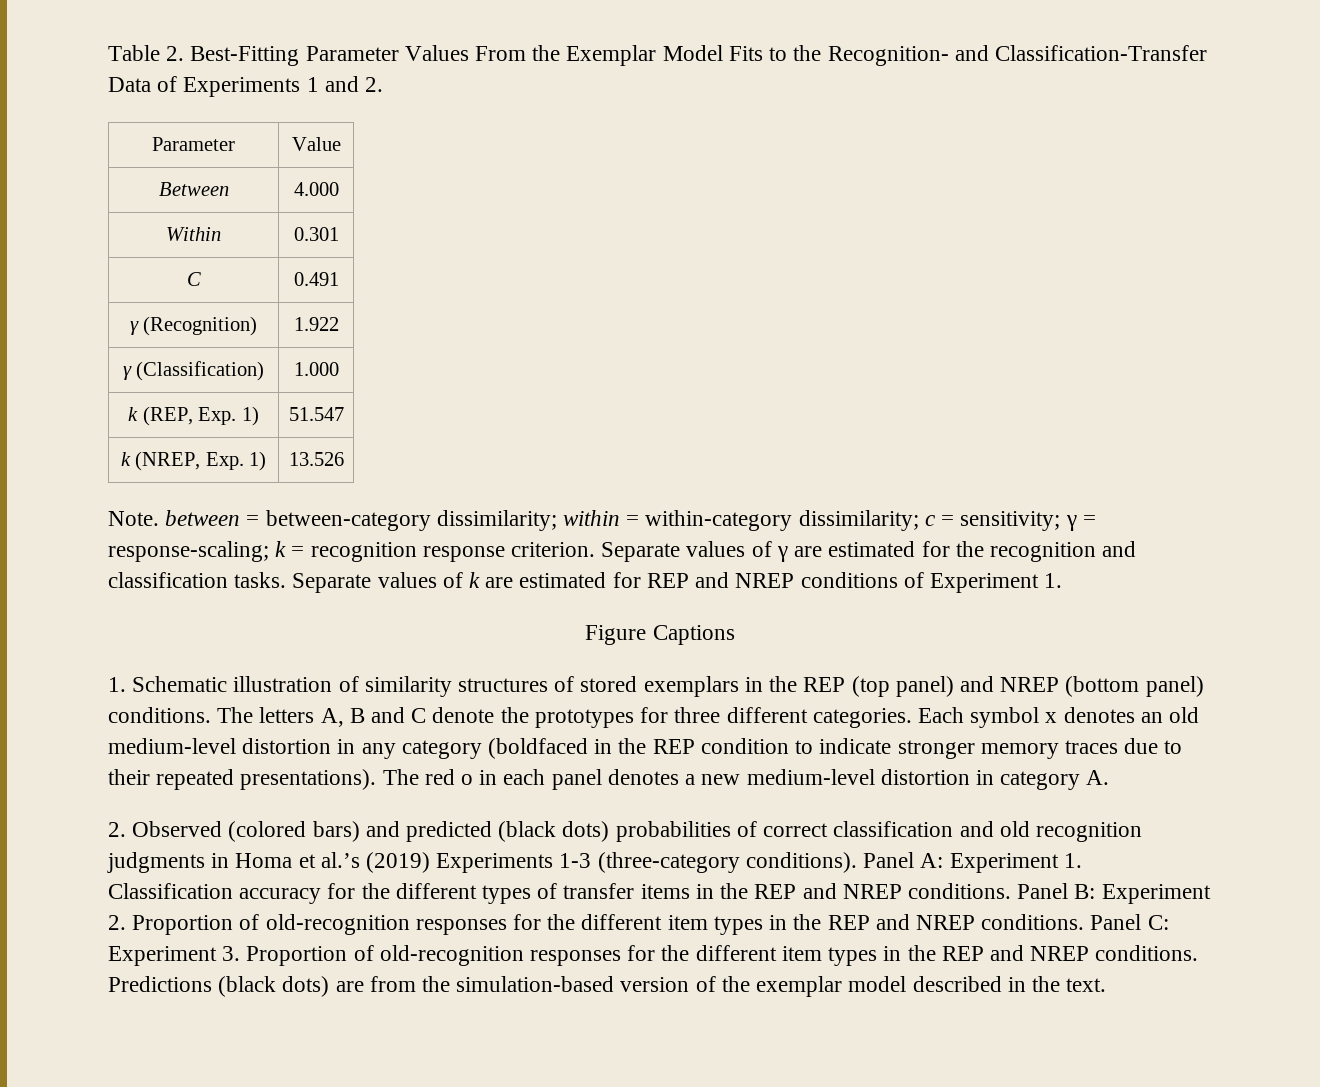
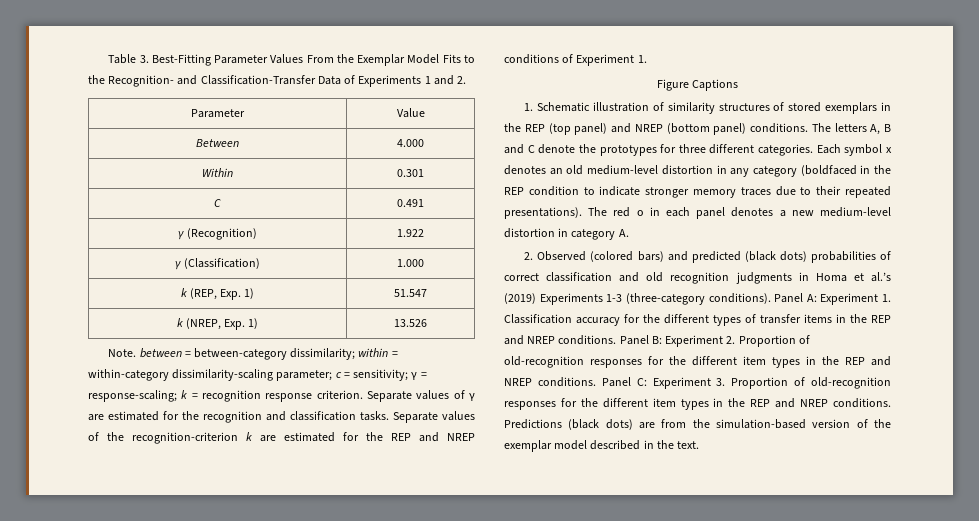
[166,46,185,61] 2. -> [139,55,149,63] 3.
[798,510,919,531] dissimilarity; -> [172,369,333,381] dissimilarity-scaling parameter;
(463, 580) none -> [107,432,238,444] the recognition-criterion
(641, 580) none -> [366,432,383,441] the

